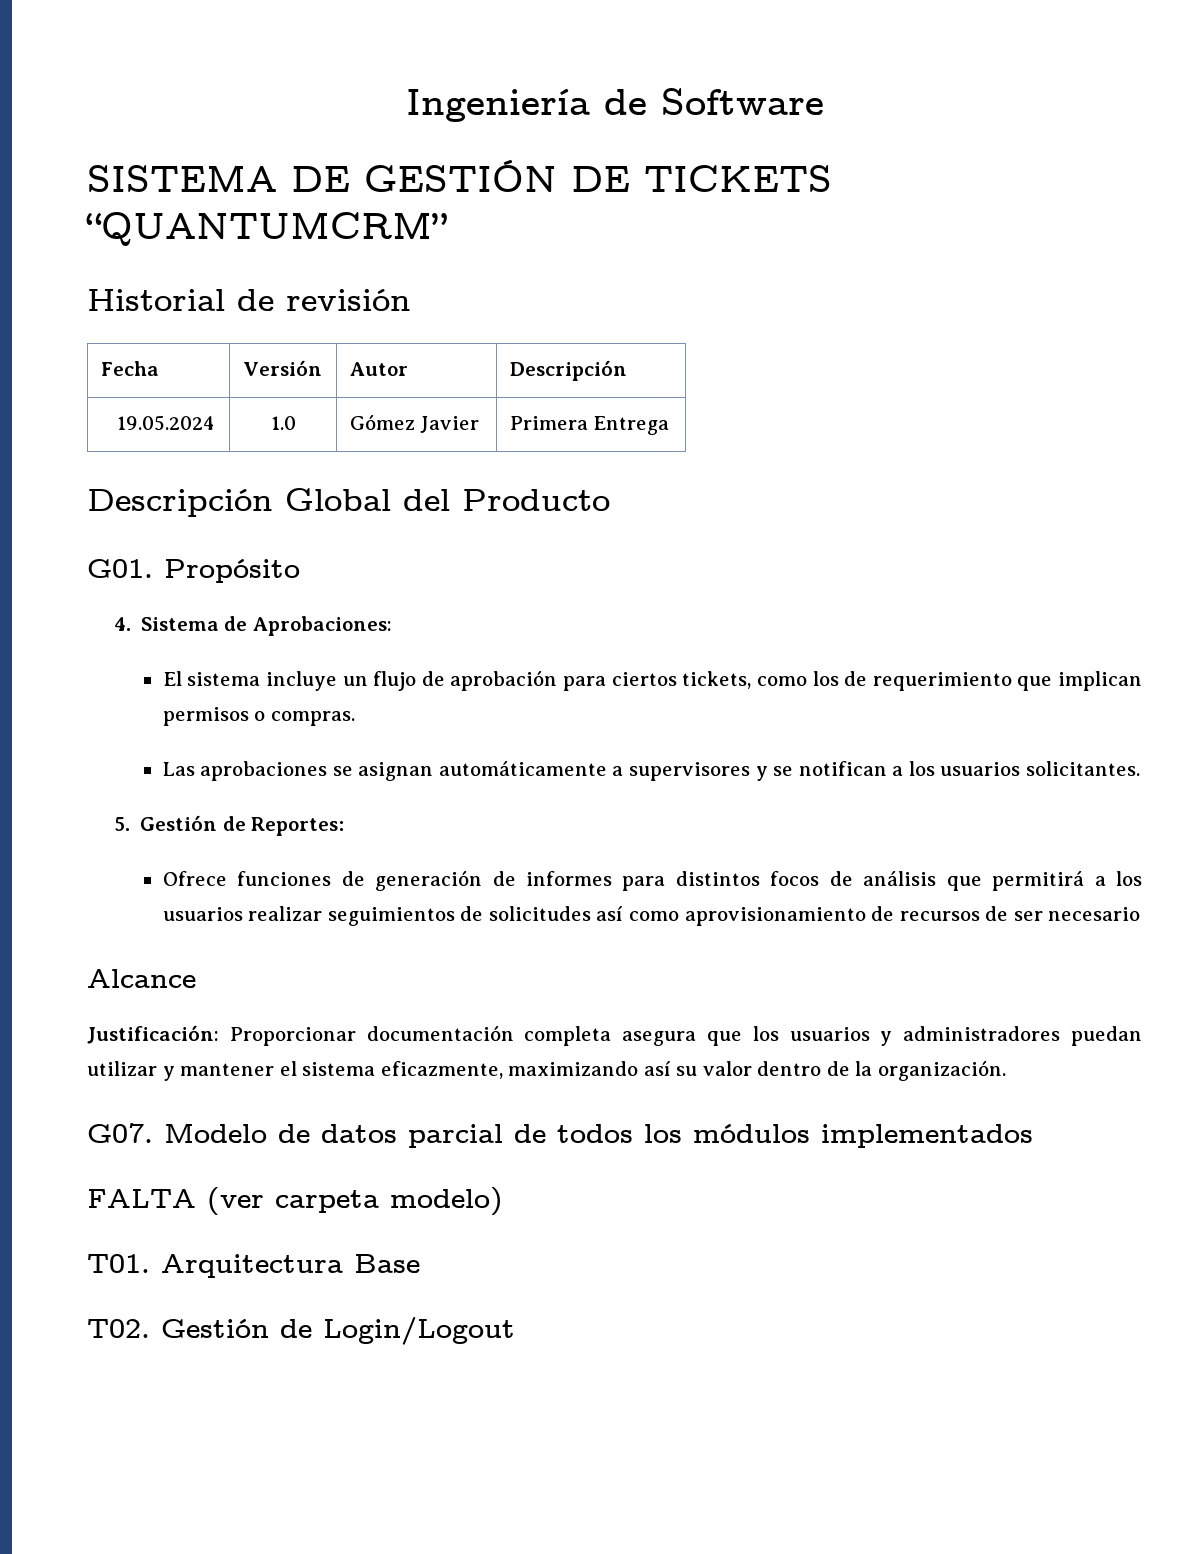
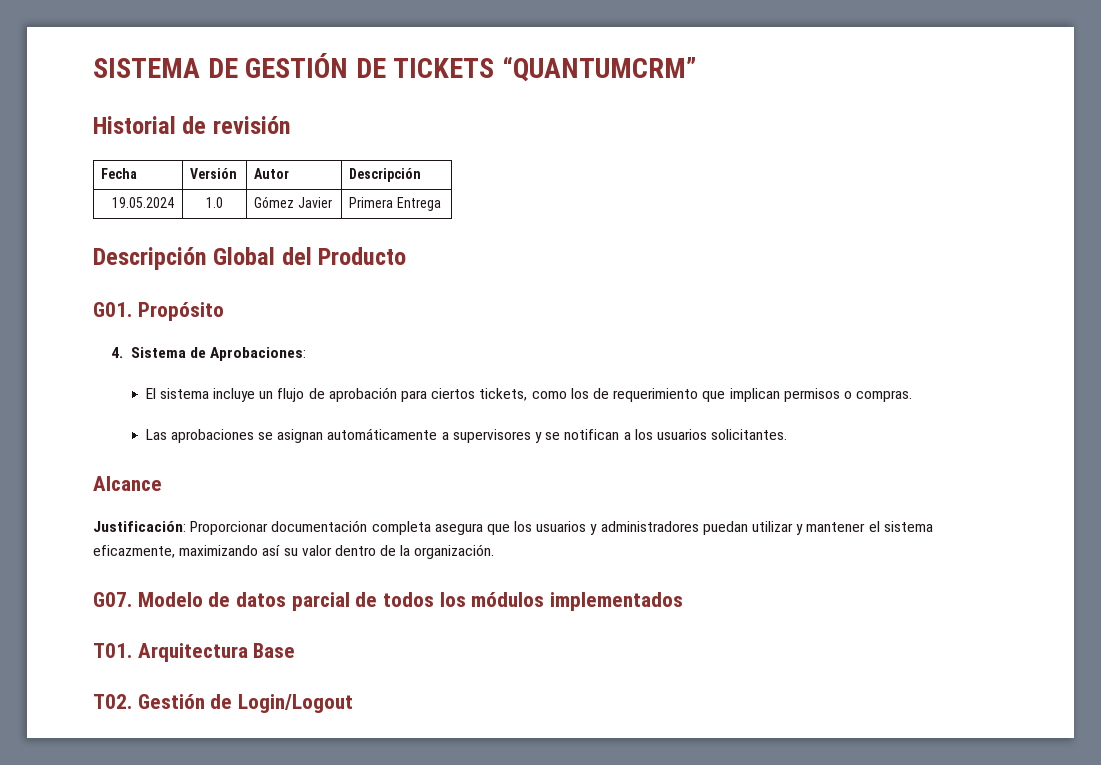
[405,88,824,122] Ingeniería de Software // -> (93, 68) none
[113,815,345,836] [162,870,1143,891] [162,906,1141,926] // 5. Gestión de Reportes: // Ofrece funciones de generación de informes para distintos focos de análisis que permitirá a los usuarios realizar seguimientos de solicitudes así como aprovisionamiento de recursos de ser necesario -> (788, 434) none
[87,1187,503,1216] // FALTA (ver carpeta modelo) -> (684, 601) none

